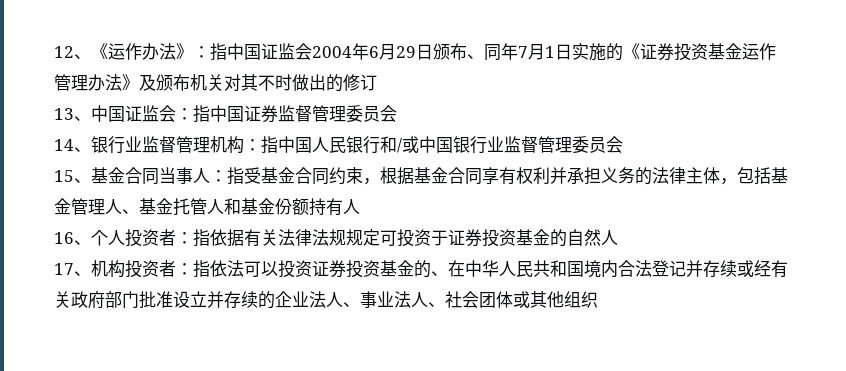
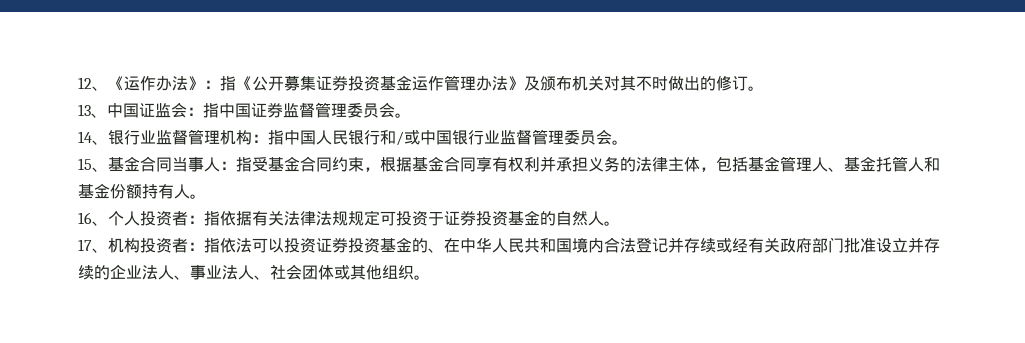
[227,43,640,61] 中国证监会2004年6月29日颁布、同年7月1日实施的《 -> [236,76,316,91] 《公开募集
(377, 82) none -> [748,86,764,91] 。
(397, 113) none -> [395,113,411,118] 。
(623, 144) none -> [612,140,628,145] 。
(360, 206) none -> [190,194,206,199] 。
(618, 237) none -> [604,221,620,226] 。
(598, 299) none -> [414,275,430,280] 。

